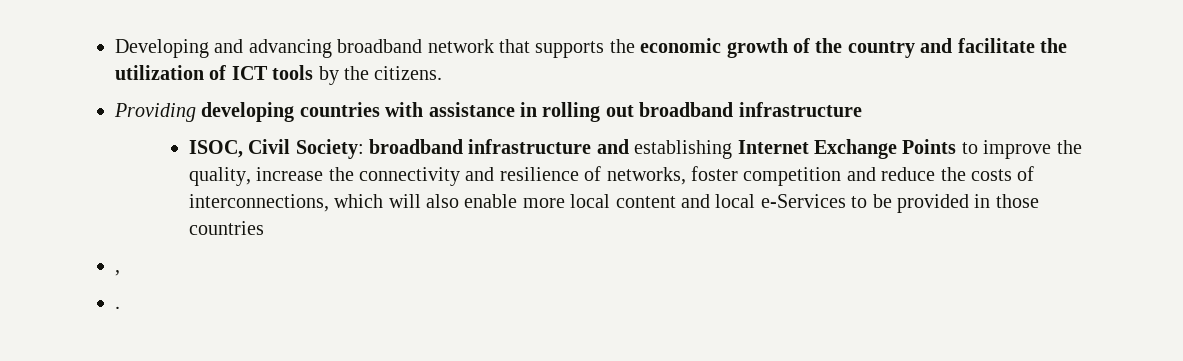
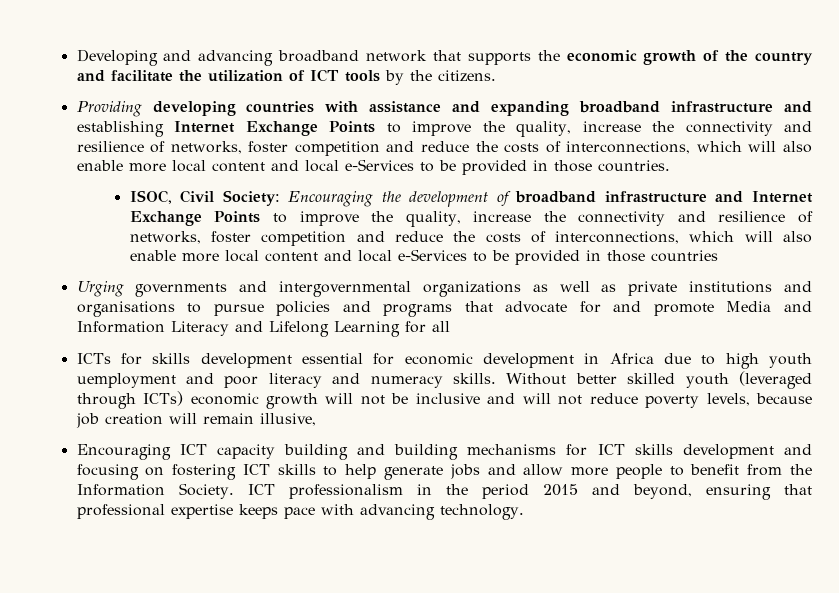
[520,102,862,122] [188,139,364,159] in rolling out broadband infrastructure // ISOC, Civil Society: -> [452,101,570,116] and expanding
[188,221,264,235] [115,270,120,276] [115,306,120,309] countries // , // . -> [597,160,670,172] [129,190,813,207] [129,211,814,227] [129,231,812,246] [129,249,718,265] [76,281,812,297] [76,301,812,317] [76,321,450,337] [76,353,812,369] [76,371,812,389] [76,391,812,409] [75,413,316,428] [76,444,812,460] [76,464,812,480] [76,483,812,500] [76,504,524,520] countries. // ISOC, Civil Society: Encouraging the development of broadband infrastructure and Internet Exchange Points to improve the quality, increase the connectivity and resilience of networks, foster competition and reduce the costs of interconnections, which will also enable more local content and local e-Services to be provided in those countries // Urging governments and intergovernmental organizations as well as private institutions and organisations to pursue policies and programs that advocate for and promote Media and Information Literacy and Lifelong Learning for all // ICTs for skills development essential for economic development in Africa due to high youth uemployment and poor literacy and numeracy skills. Without better skilled youth (leveraged through ICTs) economic growth will not be inclusive and will not reduce poverty levels, because job creation will remain illusive, // Encouraging ICT capacity building and building mechanisms for ICT skills development and focusing on fostering ICT skills to help generate jobs and allow more people to benefit from the Information Society. ICT professionalism in the period 2015 and beyond, ensuring that professional expertise keeps pace with advancing technology.

